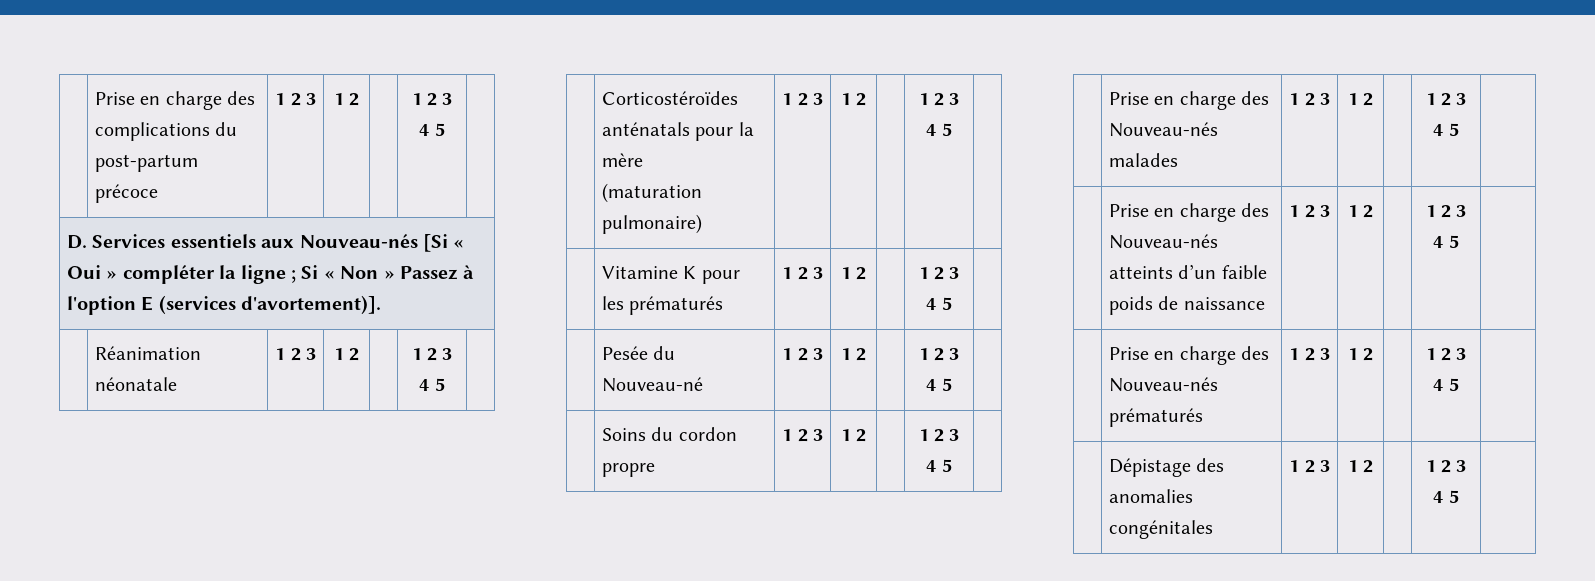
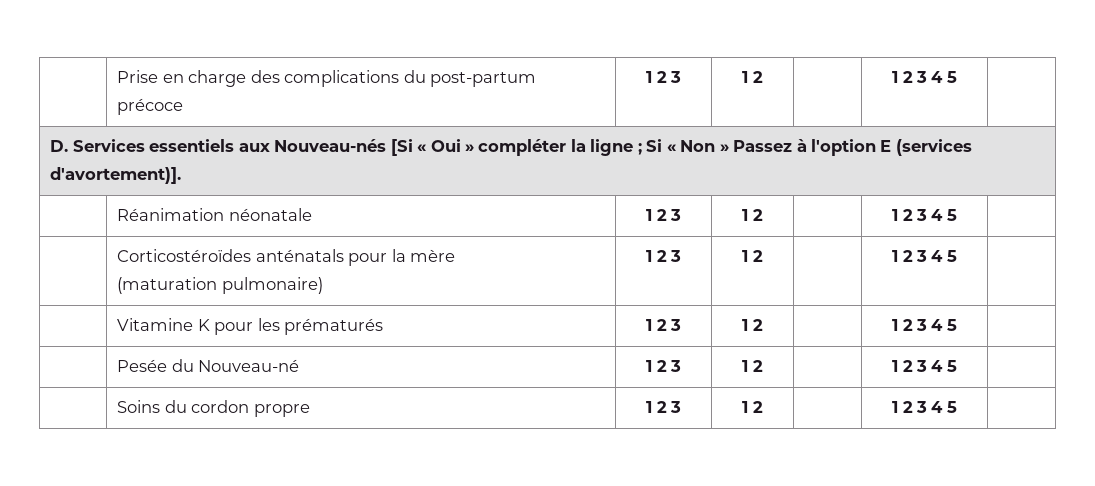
[1109,91,1270,110] [1109,122,1219,137] [1109,153,1179,167] [1289,93,1330,106] [1347,93,1374,106] [1425,93,1467,106] [1433,123,1459,136] [1109,203,1270,222] [1109,234,1219,249] [1109,264,1267,279] [1109,296,1265,315] [1289,205,1330,218] [1347,205,1374,218] [1425,205,1467,218] [1433,235,1459,248] [1109,346,1270,365] [1109,377,1219,392] [1109,408,1204,427] [1289,348,1330,361] [1347,348,1374,361] [1425,348,1467,361] [1433,378,1459,391] [1109,458,1225,477] [1109,489,1194,503] [1109,520,1214,539] [1289,460,1330,473] [1347,460,1374,473] [1425,460,1467,473] [1433,490,1459,503] // | Prise en charge des Nouveau-nés malades | 1 2 3 | 1 2 | | 1 2 3 4 5 | // | Prise en charge des Nouveau-nés atteints d’un faible poids de naissance | 1 2 3 | 1 2 | | 1 2 3 4 5 | // | Prise en charge des Nouveau-nés prématurés | 1 2 3 | 1 2 | | 1 2 3 4 5 | // | Dépistage des anomalies congénitales | 1 2 3 | 1 2 | | 1 2 3 4 5 | -> (957, 407) none

